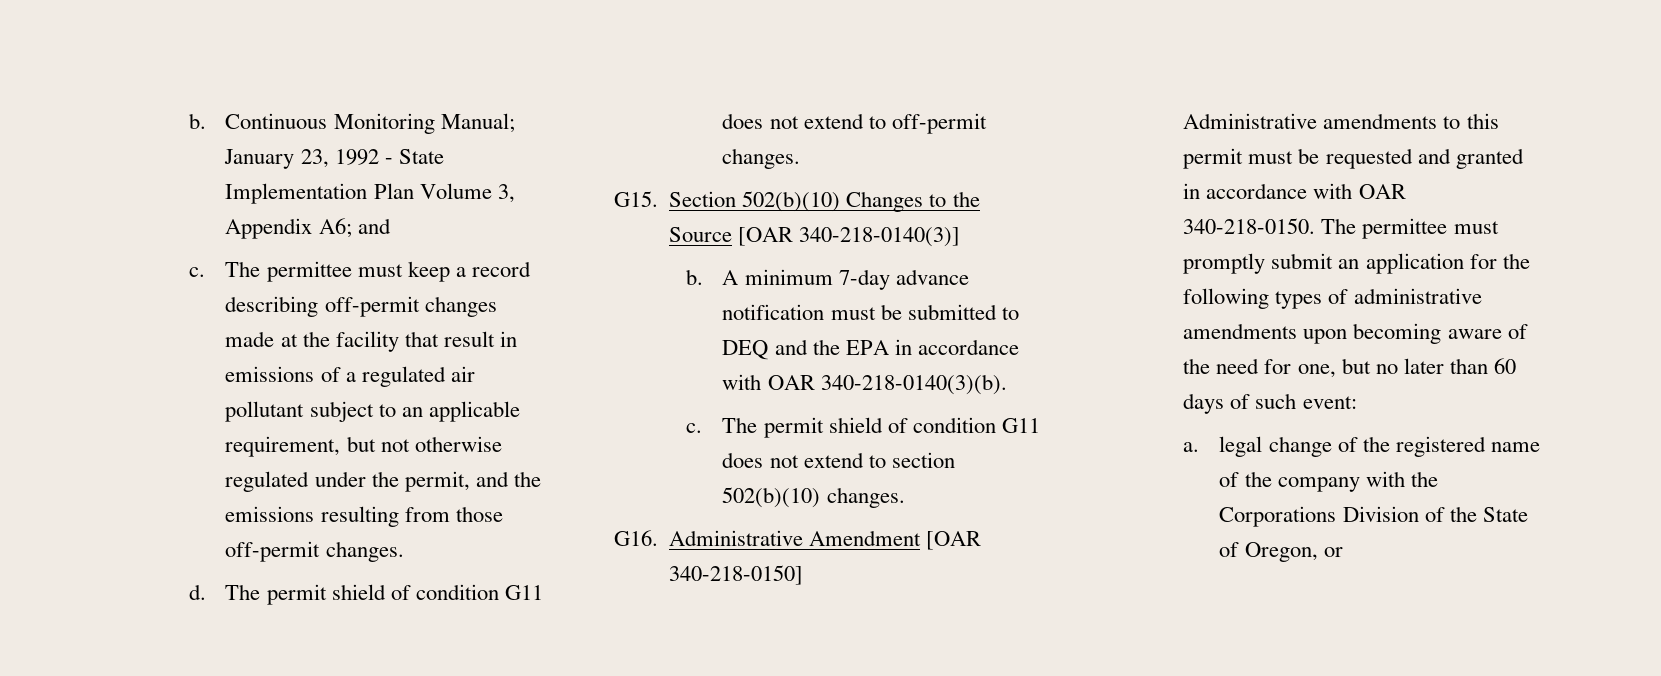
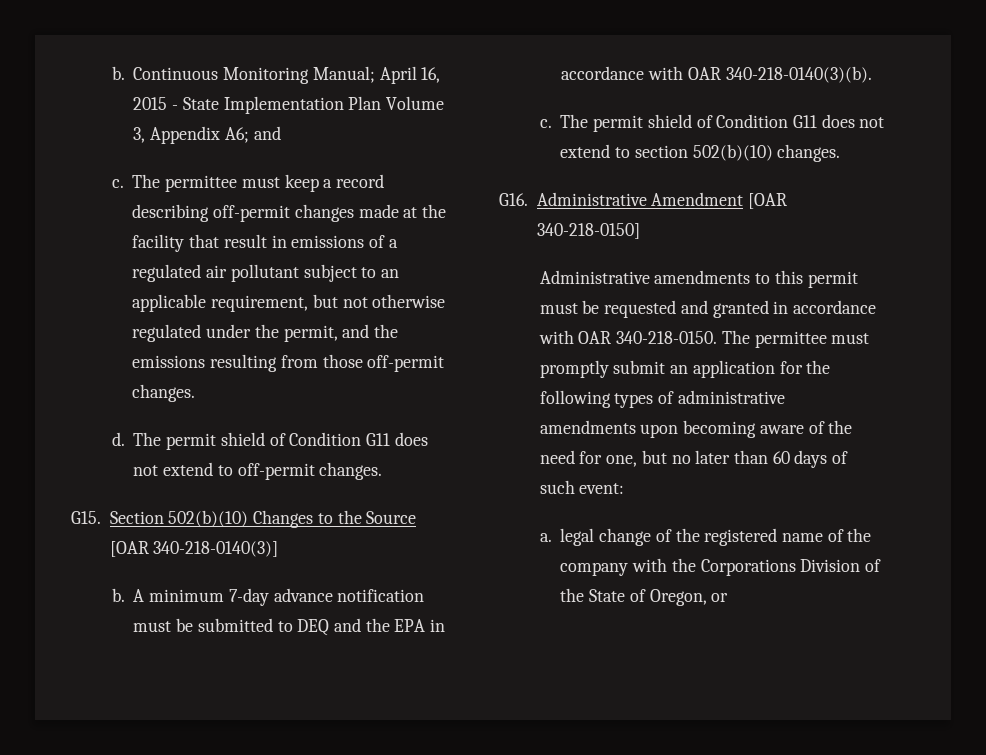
[224,149,379,169] January 23, 1992 -> [379,66,441,84] [133,97,168,110] April 16, 2015
[415,584,499,600] condition -> [289,432,362,446] Condition
[912,417,996,433] condition -> [716,114,789,128] Condition

